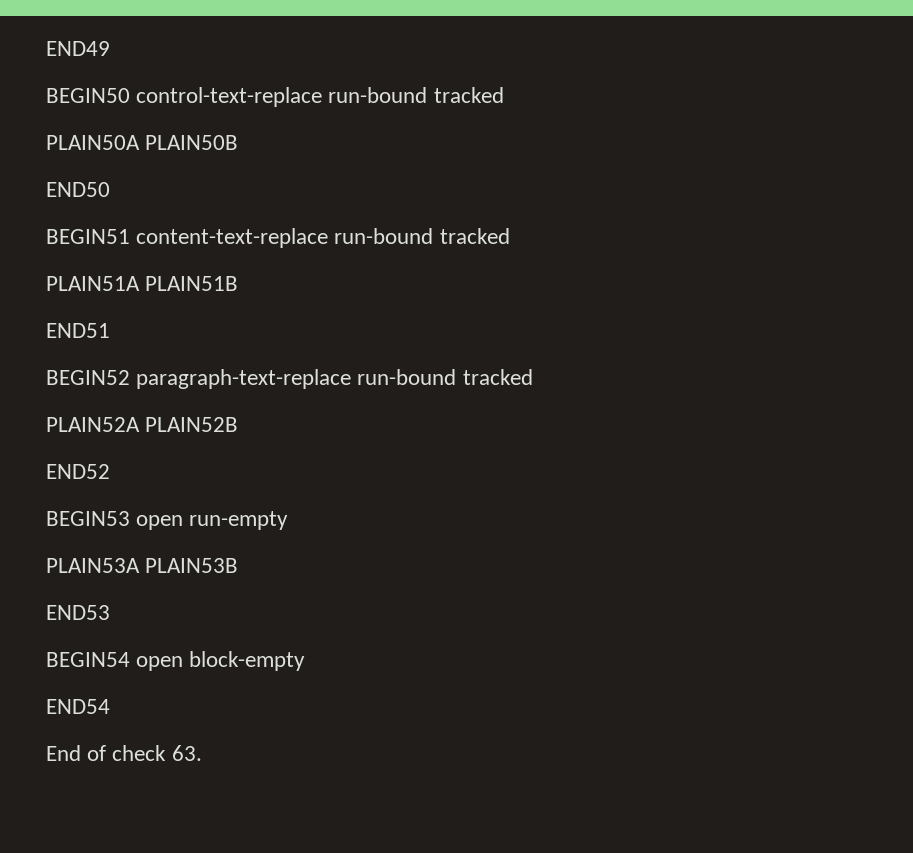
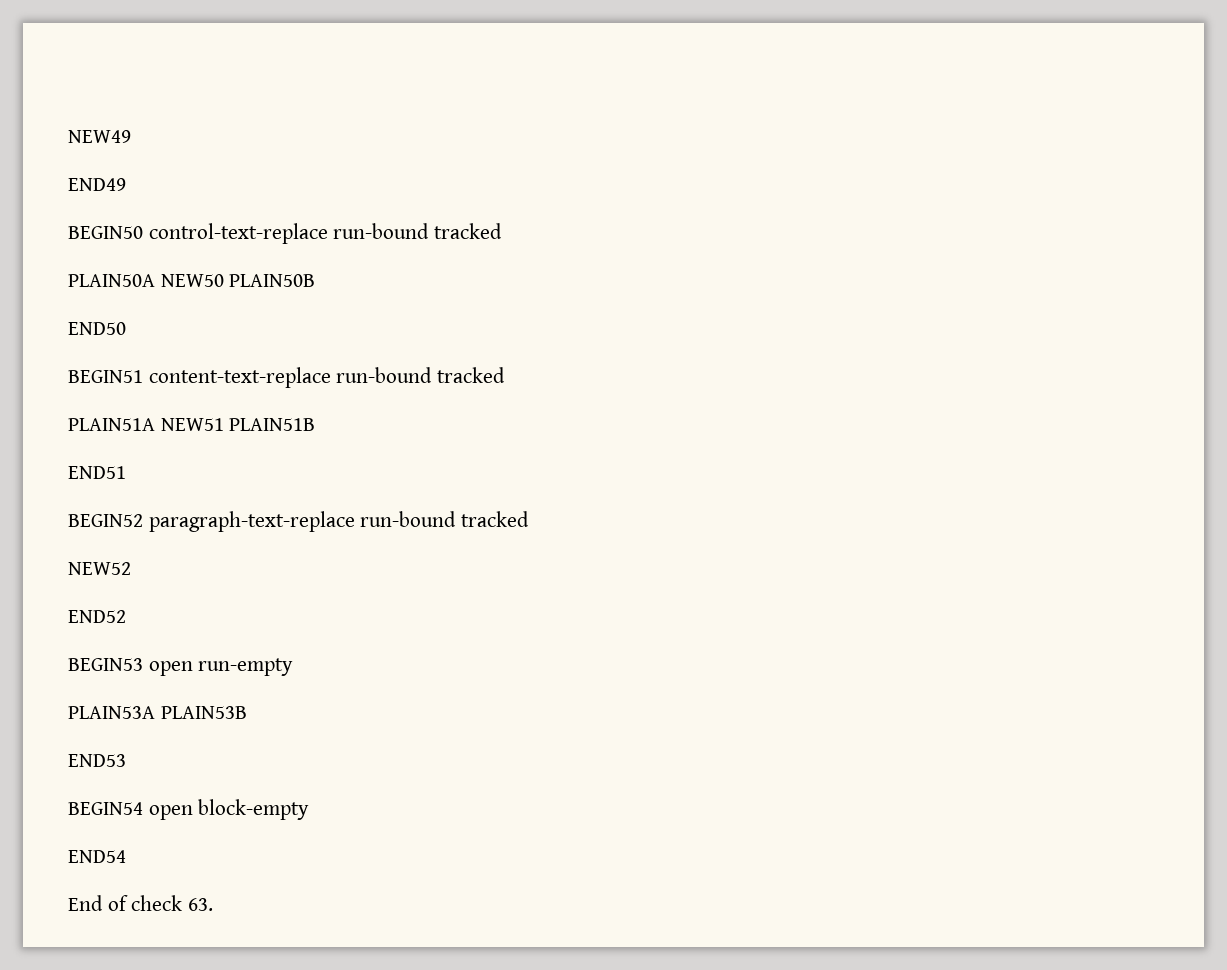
(46, 48) none -> [68,130,131,143] NEW49 //
(140, 142) none -> [160,274,224,287] NEW50
(140, 283) none -> [160,418,224,431] NEW51
[46,417,239,432] PLAIN52A PLAIN52B -> [68,562,131,575] NEW52

